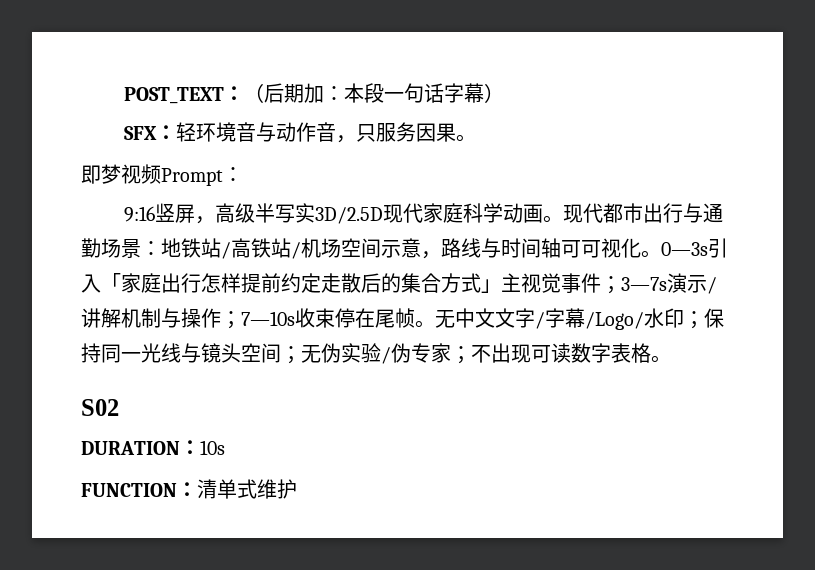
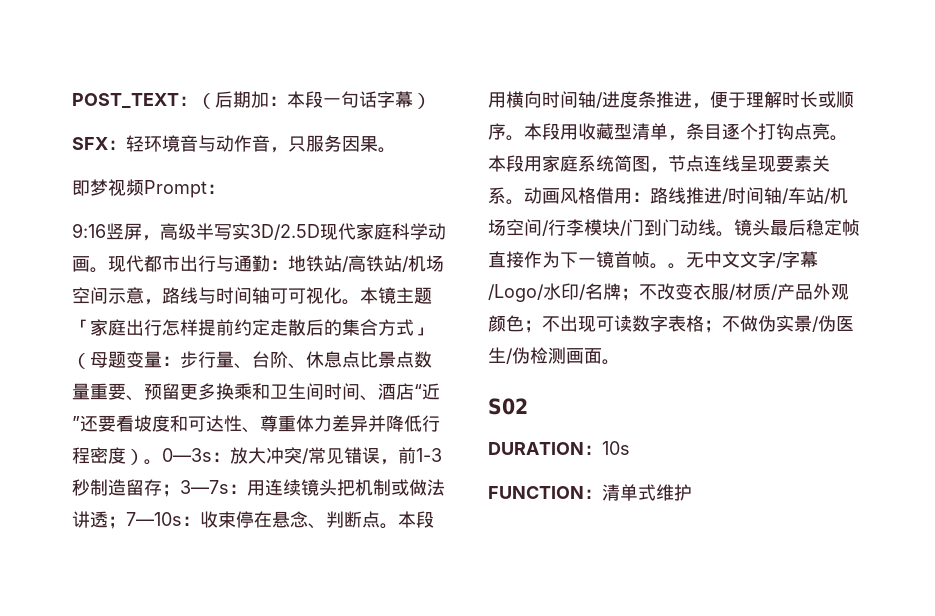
[101,238,141,258] 场景 -> (270, 263) none
[661,238,728,258] [81,274,101,293] 0—3s引入 -> [360,287,432,304] 本镜主题
[501,273,717,294] [81,308,415,329] 主视觉事件；3—7s演示/讲解机制与操作；7—10s收束停在尾帧 -> [72,351,432,369] [72,383,440,401] [72,415,440,433] [72,447,442,465] [72,479,445,497] [72,511,434,529] [488,91,854,109] [488,123,848,141] [488,155,830,173] [488,187,848,205] [488,219,860,237] [488,251,668,269] （母题变量：步行量、台阶、休息点比景点数量重要、预留更多换乘和卫生间时间、酒店“近”还要看坡度和可达性、尊重体力差异并降低行程密度）。0—3s：放大冲突/常见错误，前1-3秒制造留存；3—7s：用连续镜头把机制或做法讲透；7—10s：收束停在悬念、判断点。本段用横向时间轴/进度条推进，便于理解时长或顺序。本段用收藏型清单，条目逐个打钩点亮。本段用家庭系统简图，节点连线呈现要素关系。动画风格借用：路线推进/时间轴/车站/机场空间/行李模块/门到门动线。镜头最后稳定帧直接作为下一镜首帧。
[684,308,724,329] [81,343,451,364] ；保持同一光线与镜头空间；无伪实验/伪专家 -> [579,283,849,301] [488,315,524,332] /名牌；不改变衣服/材质/产品外观颜色
(651, 353) none -> [704,315,854,333] [488,347,602,364] ；不做伪实景/伪医生/伪检测画面

